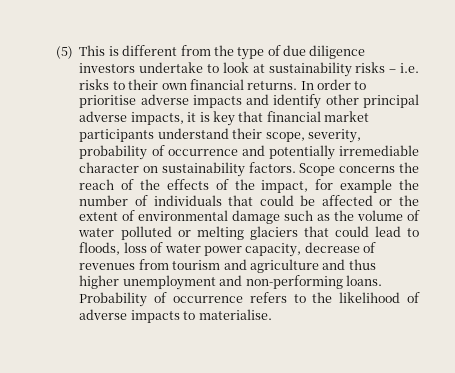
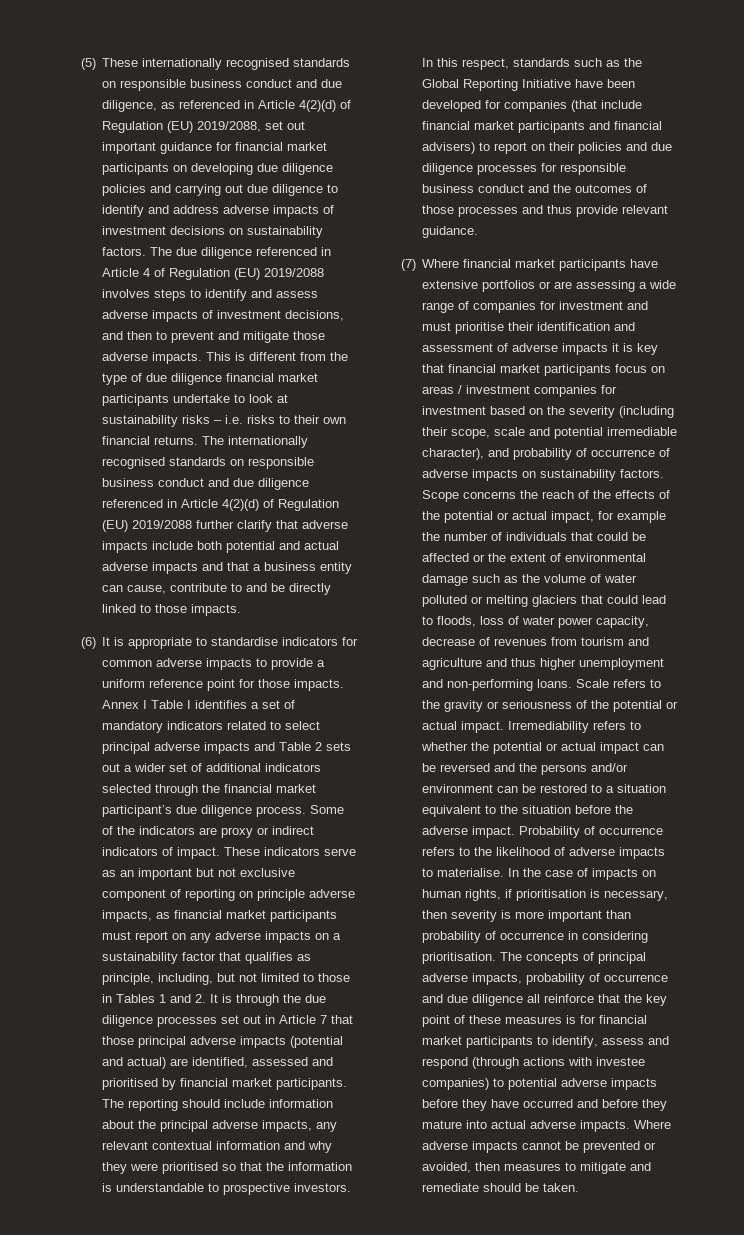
(74, 52) none -> [102,58,351,70] [102,79,343,91] [102,100,352,112] [102,121,306,133] [102,142,328,154] [102,163,334,175] [102,184,339,196] [102,205,335,217] [102,226,324,238] [102,247,332,259] [102,268,325,280] [102,289,319,301] [102,310,345,322] [102,331,326,343] [102,352,203,364] These internationally recognised standards on responsible business conduct and due diligence, as referenced in Article 4(2)(d) of Regulation (EU) 2019/2088, set out important guidance for financial market participants on developing due diligence policies and carrying out due diligence to identify and address adverse impacts of investment decisions on sustainability factors. The due diligence referenced in Article 4 of Regulation (EU) 2019/2088 involves steps to identify and assess adverse impacts of investment decisions, and then to prevent and mitigate those adverse impacts.
[79,63,136,73] investors -> [226,373,319,382] [102,394,170,406] financial market participants
[300,79,367,90] [79,94,419,109] [79,111,184,125] In order to prioritise adverse impacts and identify other principal adverse impacts, -> [202,436,309,448] [102,457,315,469] [102,478,310,490] [102,499,340,511] [102,520,349,532] [102,541,340,553] [102,562,353,574] [102,583,332,595] [102,604,242,616] [80,637,359,649] [102,658,326,670] [102,679,345,691] [102,700,296,709] [102,721,321,733] [102,742,352,754] [102,763,322,772] [102,784,317,796] [102,805,345,817] [102,826,315,838] [102,847,357,859] [102,868,296,880] [102,889,356,901] [102,910,338,922] [102,931,342,943] [102,952,312,964] [102,973,351,985] [102,994,327,1006] [102,1015,354,1027] [102,1036,344,1048] [102,1057,334,1069] [102,1078,348,1090] [102,1099,334,1111] [102,1120,338,1132] [102,1141,333,1153] [102,1162,353,1174] [102,1183,352,1195] [422,58,643,70] [422,79,636,91] [422,100,643,112] [422,121,663,133] [422,142,673,154] [422,163,627,175] [422,184,648,193] [422,205,669,217] [422,226,479,238] [400,259,659,271] [422,280,677,292] [422,301,649,313] [422,322,636,334] [422,343,609,355] The internationally recognised standards on responsible business conduct and due diligence referenced in Article 4(2)(d) of Regulation (EU) 2019/2088 further clarify that adverse impacts include both potential and actual adverse impacts and that a business entity can cause, contribute to and be directly linked to those impacts. // (6) It is appropriate to standardise indicators for common adverse impacts to provide a uniform reference point for those impacts. Annex I Table I identifies a set of mandatory indicators related to select principal adverse impacts and Table 2 sets out a wider set of additional indicators selected through the financial market participant’s due diligence process. Some of the indicators are proxy or indirect indicators of impact. These indicators serve as an important but not exclusive component of reporting on principle adverse impacts, as financial market participants must report on any adverse impacts on a sustainability factor that qualifies as principle, including, but not limited to those in Tables 1 and 2. It is through the due diligence processes set out in Article 7 that those principal adverse impacts (potential and actual) are identified, assessed and prioritised by financial market participants. The reporting should include information about the principal adverse impacts, any relevant contextual information and why they were prioritised so that the information is understandable to prospective investors. In this respect, standards such as the Global Reporting Initiative have been developed for companies (that include financial market participants and financial advisers) to report on their policies and due diligence processes for responsible business conduct and the outcomes of those processes and thus provide relevant guidance. // (7) Where financial market participants have extensive portfolios or are assessing a wide range of companies for investment and must prioritise their identification and assessment of adverse impacts
[157,128,361,143] [79,145,420,160] [79,162,140,173] understand their scope, severity, probability of occurrence and potentially irremediable character -> [615,364,666,373] [422,385,618,397] [422,406,675,418] [422,427,678,439] [422,448,671,460] [422,469,519,481] focus on areas / investment companies for investment based on the severity (including their scope, scale and potential irremediable character), and probability of occurrence of adverse impacts
(255, 184) none -> [444,511,548,523] potential or actual
(382, 280) none -> [576,679,662,688] [422,700,679,712] [422,721,642,733] [421,742,665,754] [422,763,629,775] [422,784,667,793] [422,805,634,817] [422,826,516,838] Scale refers to the gravity or seriousness of the potential or actual impact. Irremediability refers to whether the potential or actual impact can be reversed and the persons and/or environment can be restored to a situation equivalent to the situation before the adverse impact.
(272, 314) none -> [508,868,657,880] [422,889,669,901] [422,910,632,922] [422,931,649,943] [422,952,647,964] [422,973,669,985] [422,994,668,1006] [422,1015,648,1027] [422,1036,670,1048] [422,1057,646,1069] [422,1078,658,1090] [422,1099,668,1111] [422,1120,672,1132] [422,1141,657,1153] [422,1162,652,1174] [422,1183,580,1192] In the case of impacts on human rights, if prioritisation is necessary, then severity is more important than probability of occurrence in considering prioritisation. The concepts of principal adverse impacts, probability of occurrence and due diligence all reinforce that the key point of these measures is for financial market participants to identify, assess and respond (through actions with investee companies) to potential adverse impacts before they have occurred and before they mature into actual adverse impacts. Where adverse impacts cannot be prevented or avoided, then measures to mitigate and remediate should be taken.

